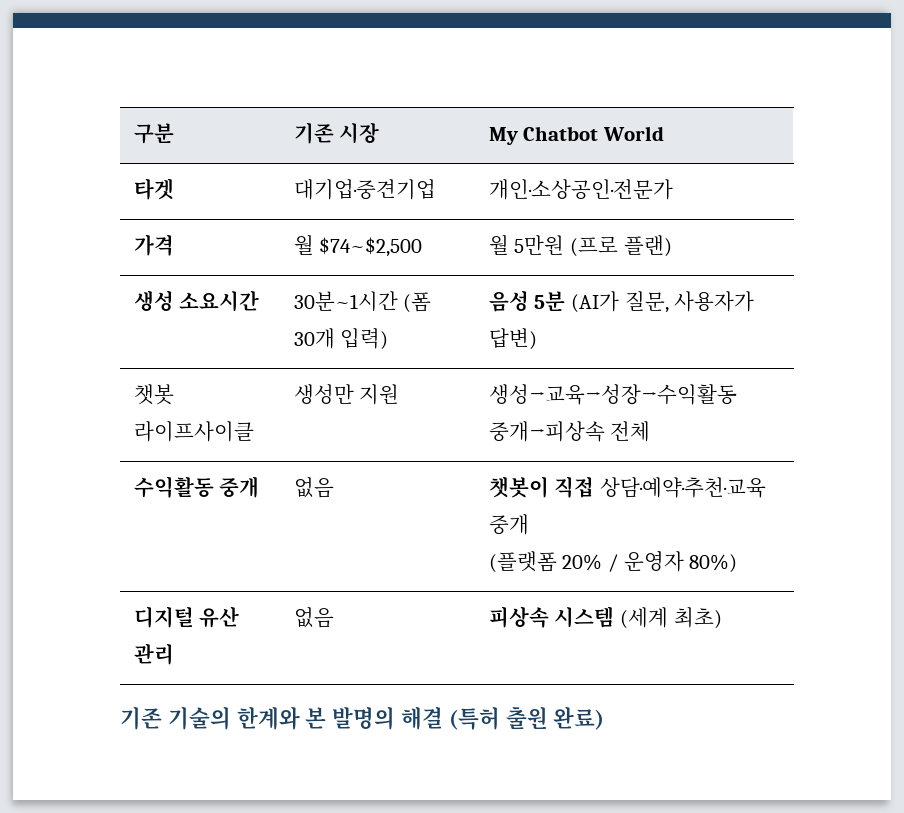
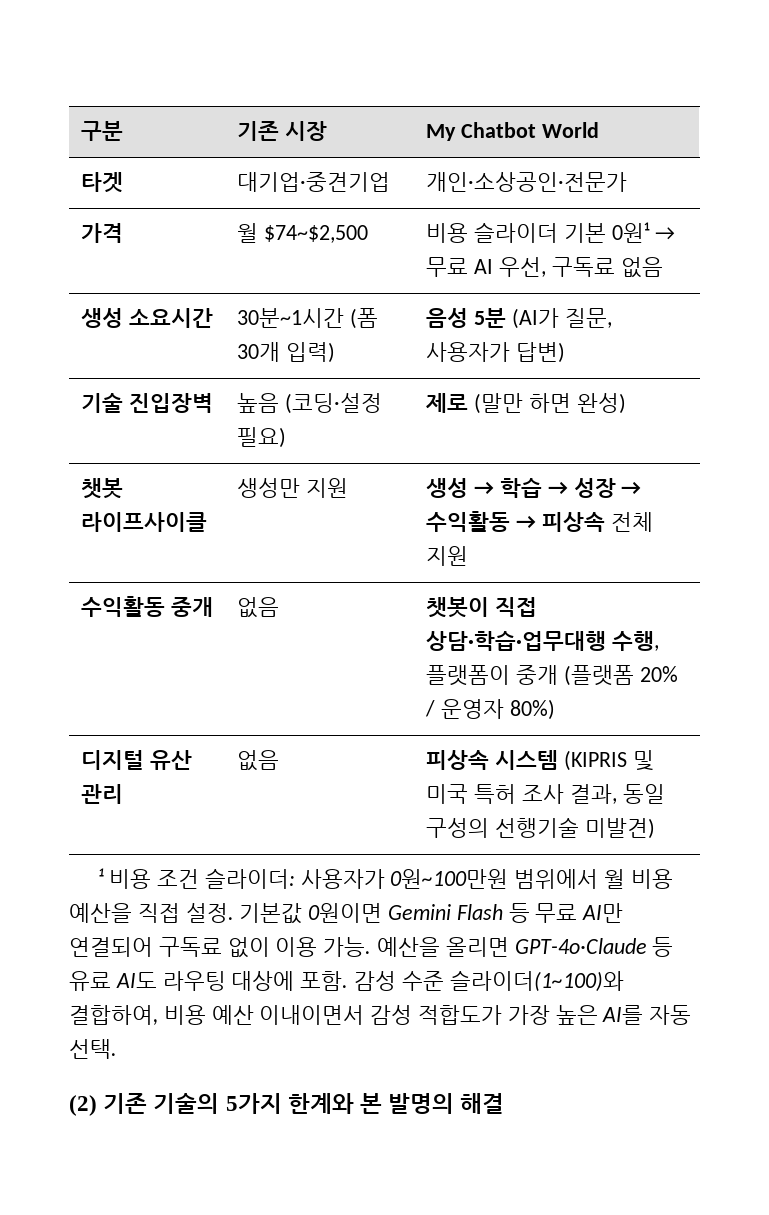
[488,234,672,257] 월 5만원 (프로 플랜) -> [426,222,675,243] [426,257,663,278] 비용 슬라이더 기본 0원¹ → 무료 AI 우선, 구독료 없음
[133,384,174,405] [133,421,254,442] [293,384,400,405] [488,384,737,405] [488,421,605,442] 챗봇 라이프사이클 | 생성만 지원 | 생성→교육→성장→수익활동 중개→피상속 -> [81,393,214,413] [237,393,383,414] [237,427,287,448] [426,393,626,414] [81,478,124,499] [81,512,208,532] [237,478,349,498] [426,478,642,498] [426,511,606,532] 기술 진입장벽 | 높음 (코딩·설정 필요) | 제로 (말만 하면 완성) // 챗봇 라이프사이클 | 생성만 지원 | 생성 → 학습 → 성장 → 수익활동 → 피상속
(651, 431) none -> [426,546,469,566] 지원
[600,477,767,498] [488,514,529,535] 상담·예약·추천·교육 중개 // -> [426,631,660,651] [426,665,559,686] 상담·학습·업무대행 수행, 플랫폼이 중개
[620,607,722,629] (세계 최초) // -> [564,750,654,771] [426,784,665,804] [426,817,656,839] [98,868,673,889] [69,903,624,924] [69,937,674,958] [69,970,624,992] [69,1005,692,1025] [69,1039,117,1059] [69,1095,97,1116] (KIPRIS 및 미국 특허 조사 결과, 동일 구성의 선행기술 미발견) // ¹ 비용 조건 슬라이더: 사용자가 0원~100만원 범위에서 월 비용 예산을 직접 설정. 기본값 0원이면 Gemini Flash 등 무료 AI만 연결되어 구독료 없이 이용 가능. 예산을 올리면 GPT-4o·Claude 등 유료 AI도 라우팅 대상에 포함. 감성 수준 슬라이더(1~100)와 결합하여, 비용 예산 이내이면서 감성 적합도가 가장 높은 AI를 자동 선택. // (2)
(231, 718) none -> [225,1093,282,1114] 5가지
[448,707,605,730] (특허 출원 완료) -> (505, 1103) none

